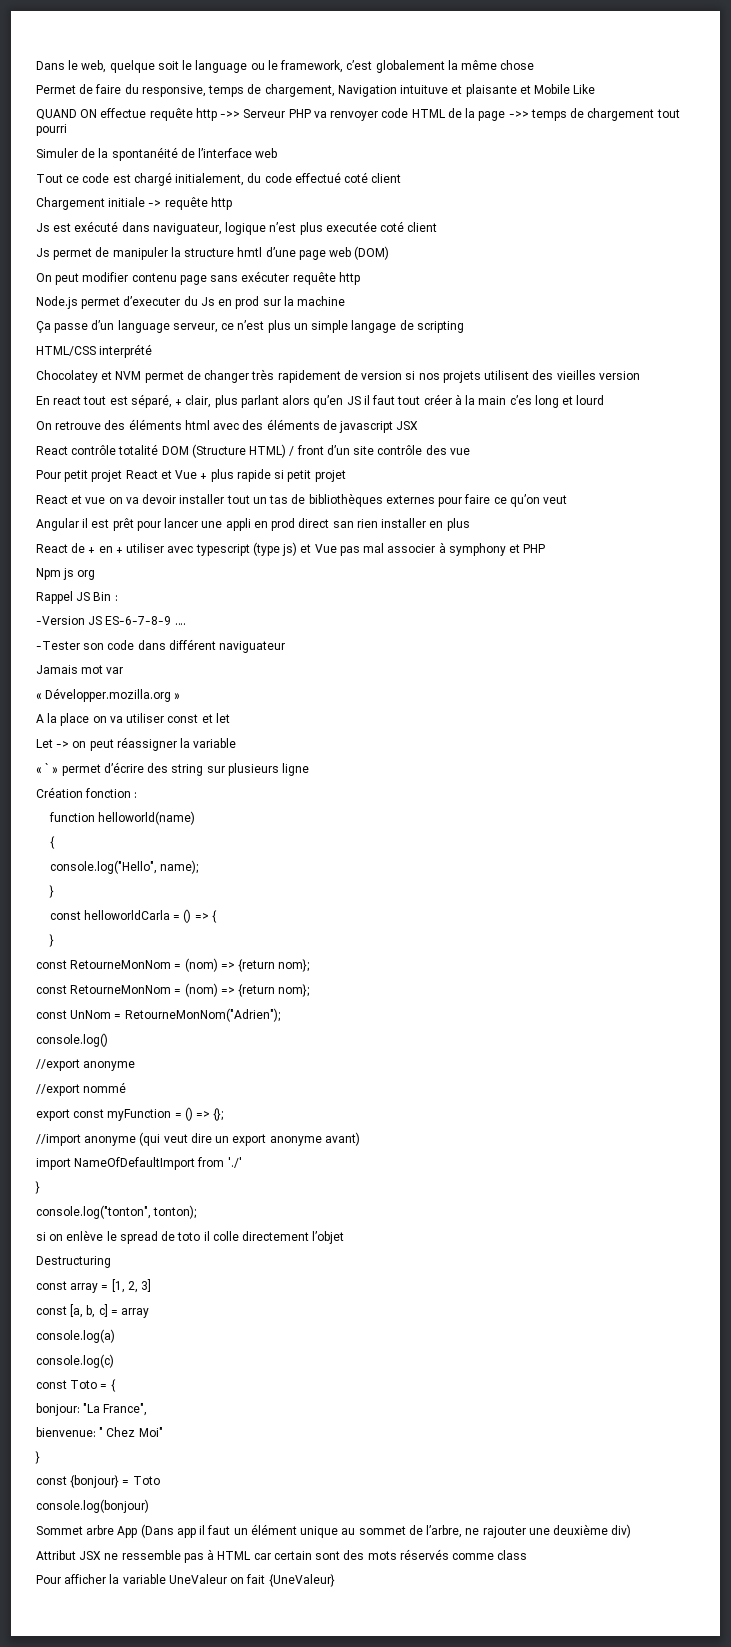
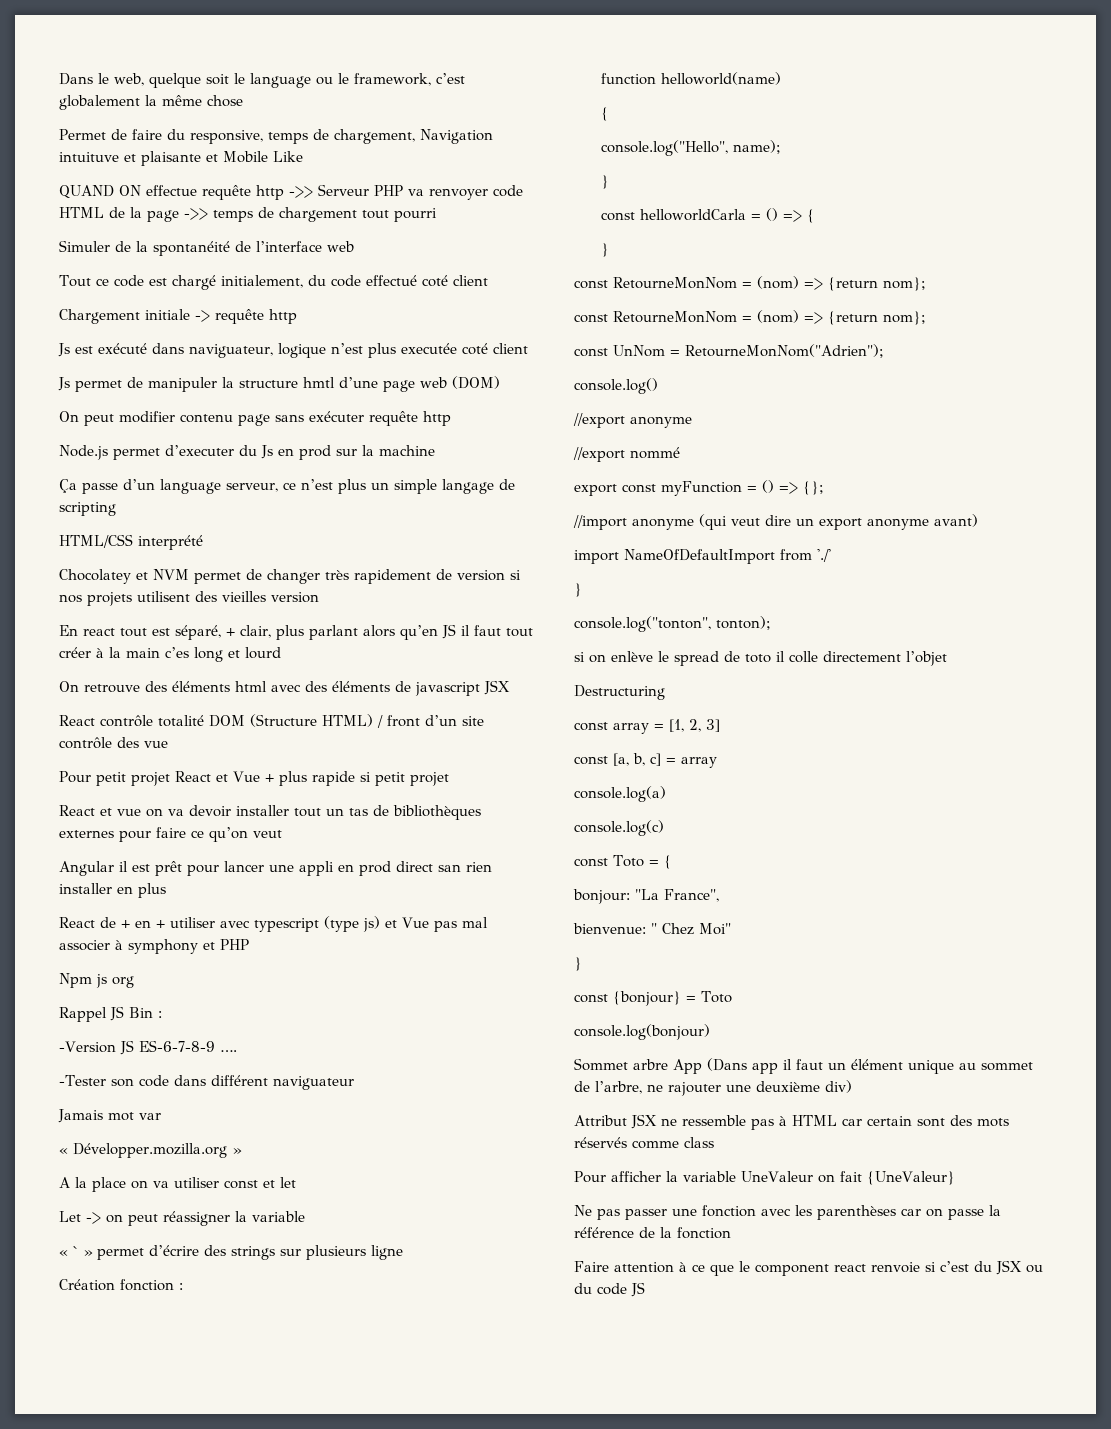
[171,764,204,776] string -> [231,1246,275,1260] strings
(335, 1580) none -> [574,1205,1001,1220] [574,1227,731,1239] [574,1260,1043,1276] [574,1282,645,1297] // Ne pas passer une fonction avec les parenthèses car on passe la référence de la fonction // Faire attention à ce que le component react renvoie si c’est du JSX ou du code JS

